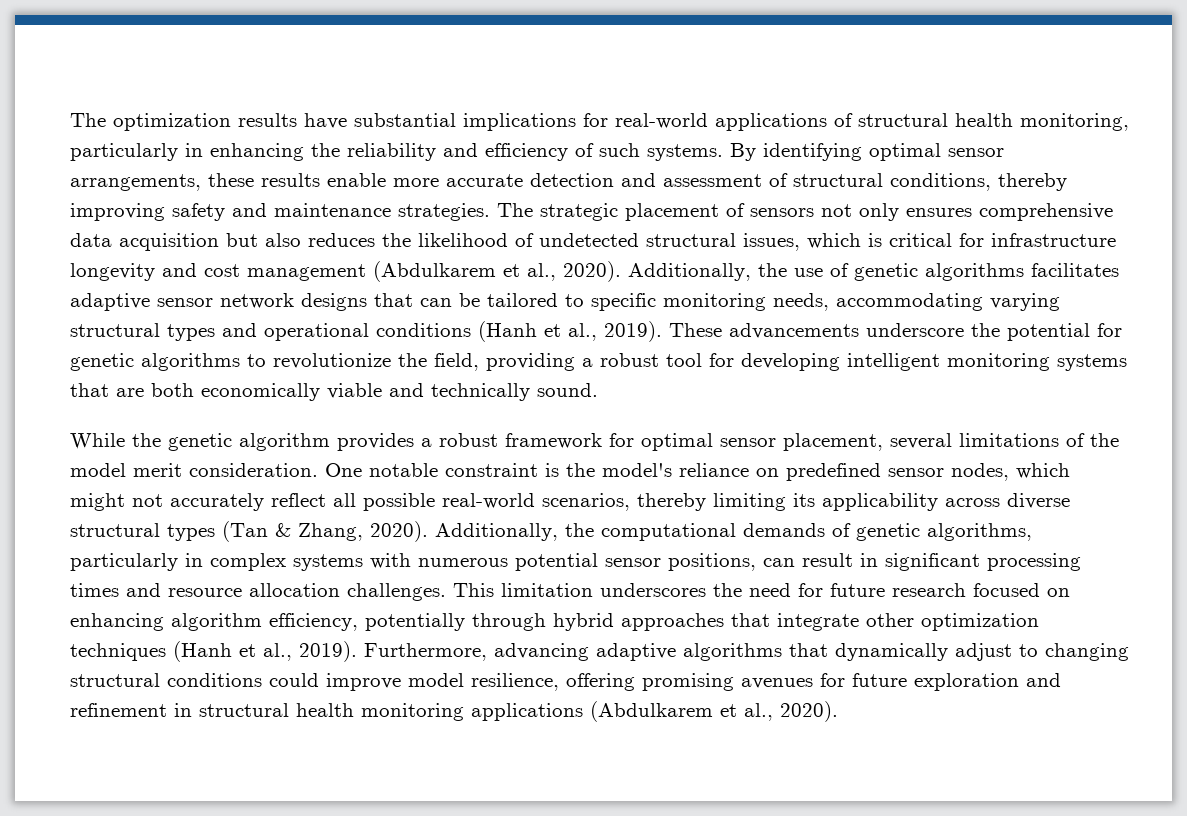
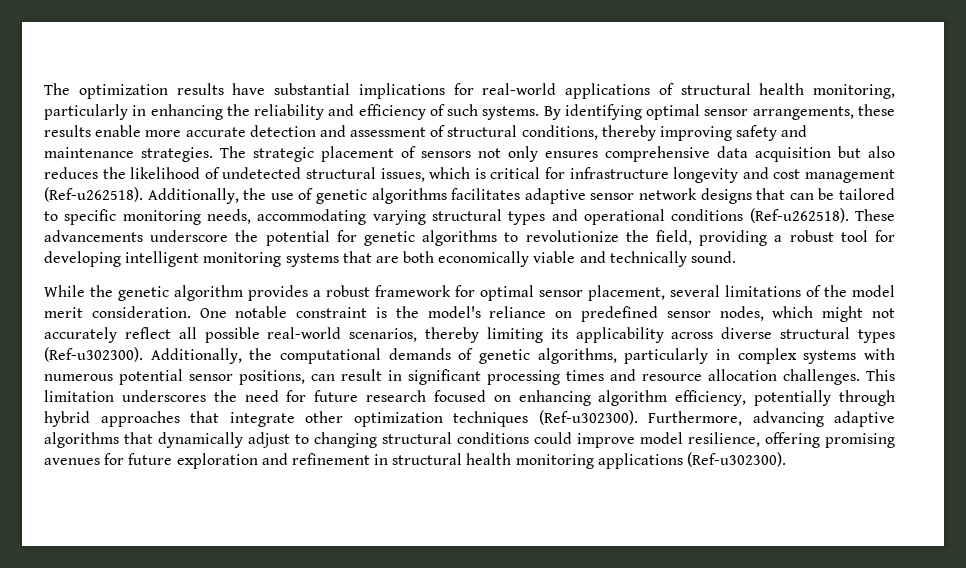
[373,261,621,282] (Abdulkarem et al., 2020). -> [44,187,143,202] (Ref-u262518).
[478,321,662,342] (Hanh et al., 2019). -> [749,208,849,223] (Ref-u262518).
[222,521,428,542] (Tan & Zhang, 2020). -> [44,347,143,362] (Ref-u302300).
[173,641,357,662] (Hanh et al., 2019). -> [538,410,638,425] (Ref-u302300).
[590,701,838,722] (Abdulkarem et al., 2020). -> [687,452,787,467] (Ref-u302300).

